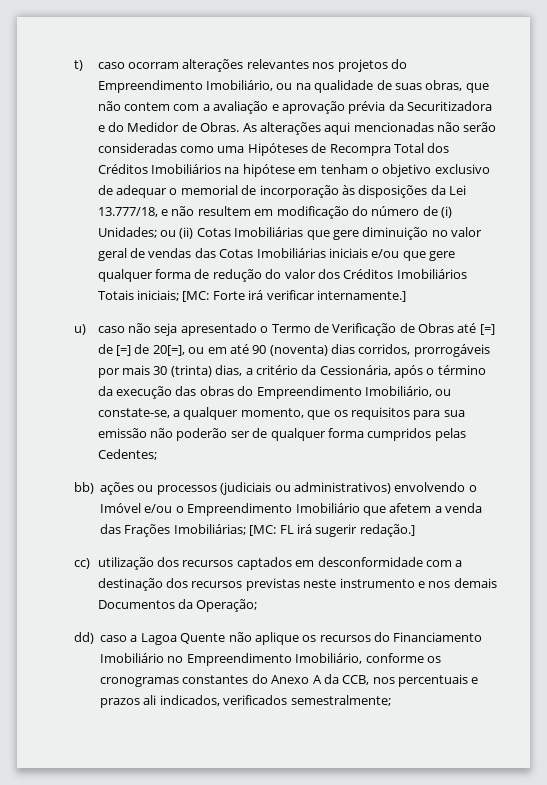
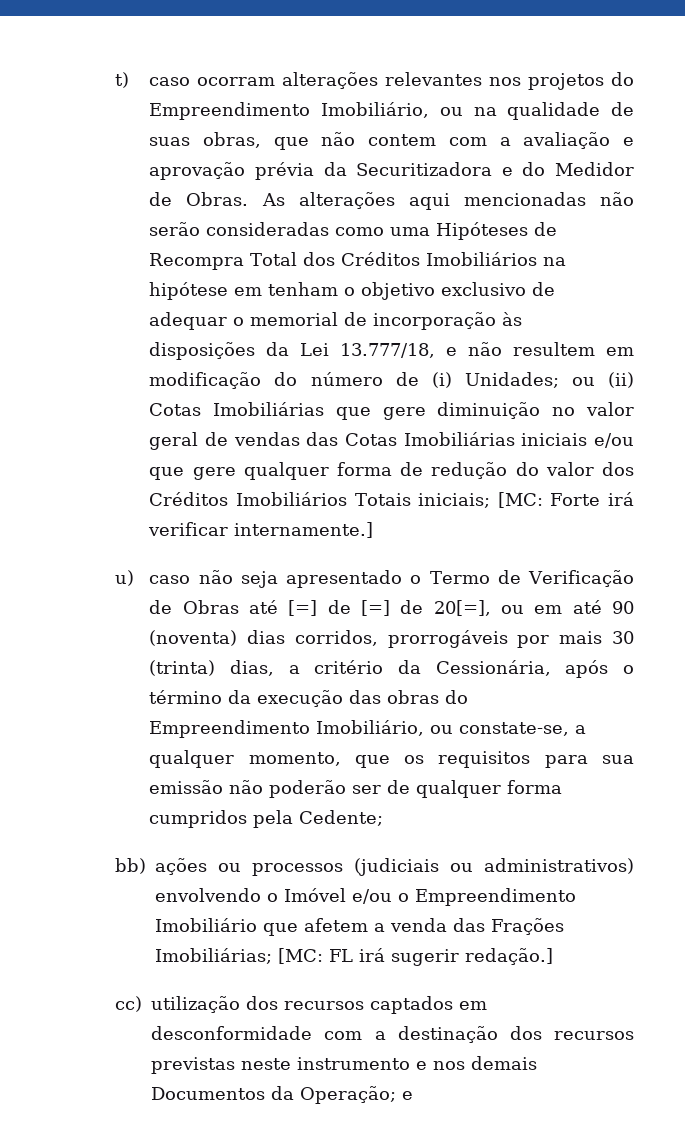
[434,428,466,441] [97,449,157,460] pelas Cedentes; -> [253,810,384,828] pela Cedente;
[73,632,483,645] [100,653,441,666] [100,674,479,687] [100,695,391,708] // dd) caso a Lagoa Quente não aplique os recursos do Financiamento Imobiliário no Empreendimento Imobiliário, conforme os cronogramas constantes do Anexo A da CCB, nos percentuais e prazos ali indicados, verificados semestralmente; -> [402,1091,414,1100] e

